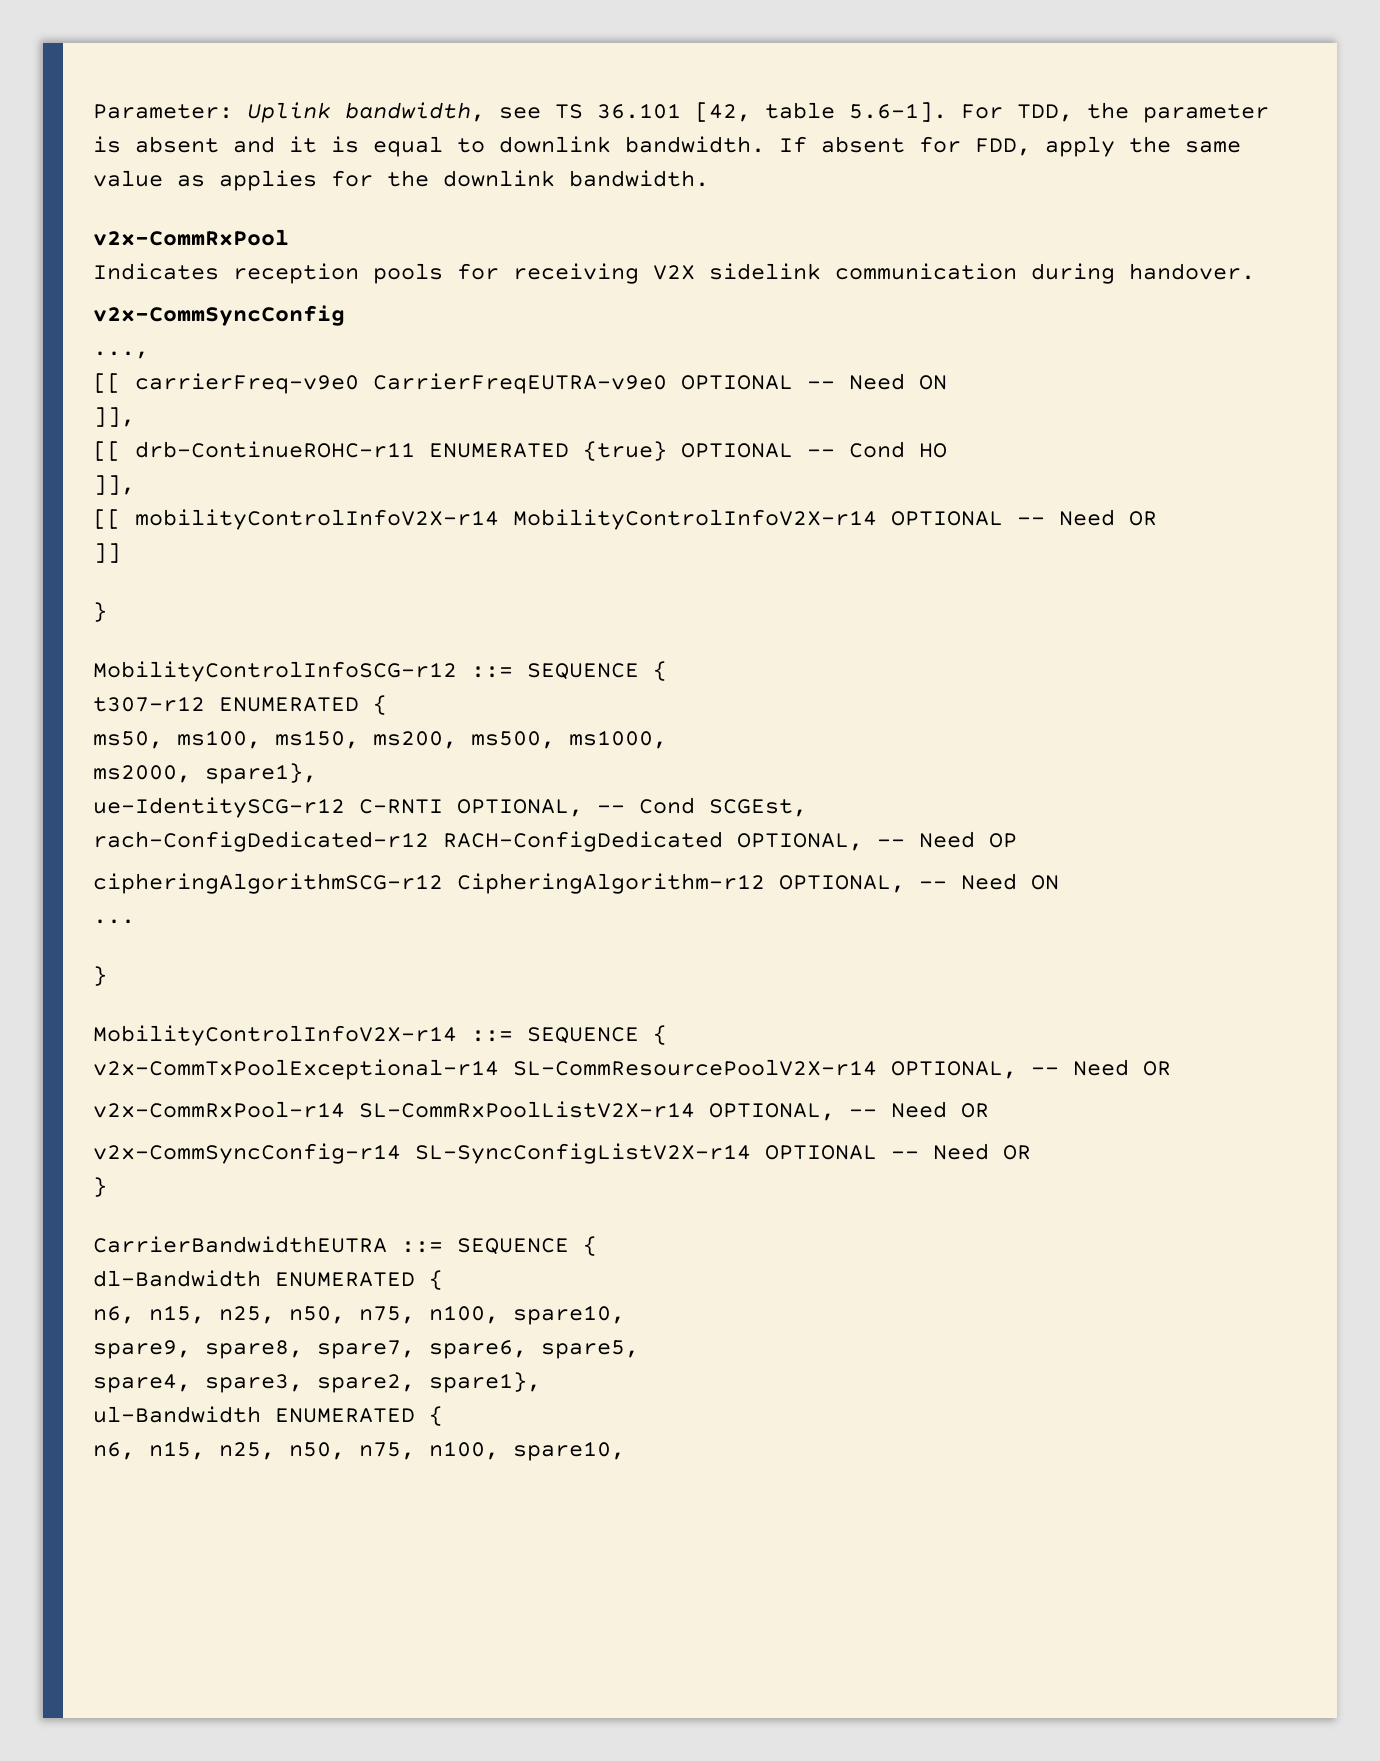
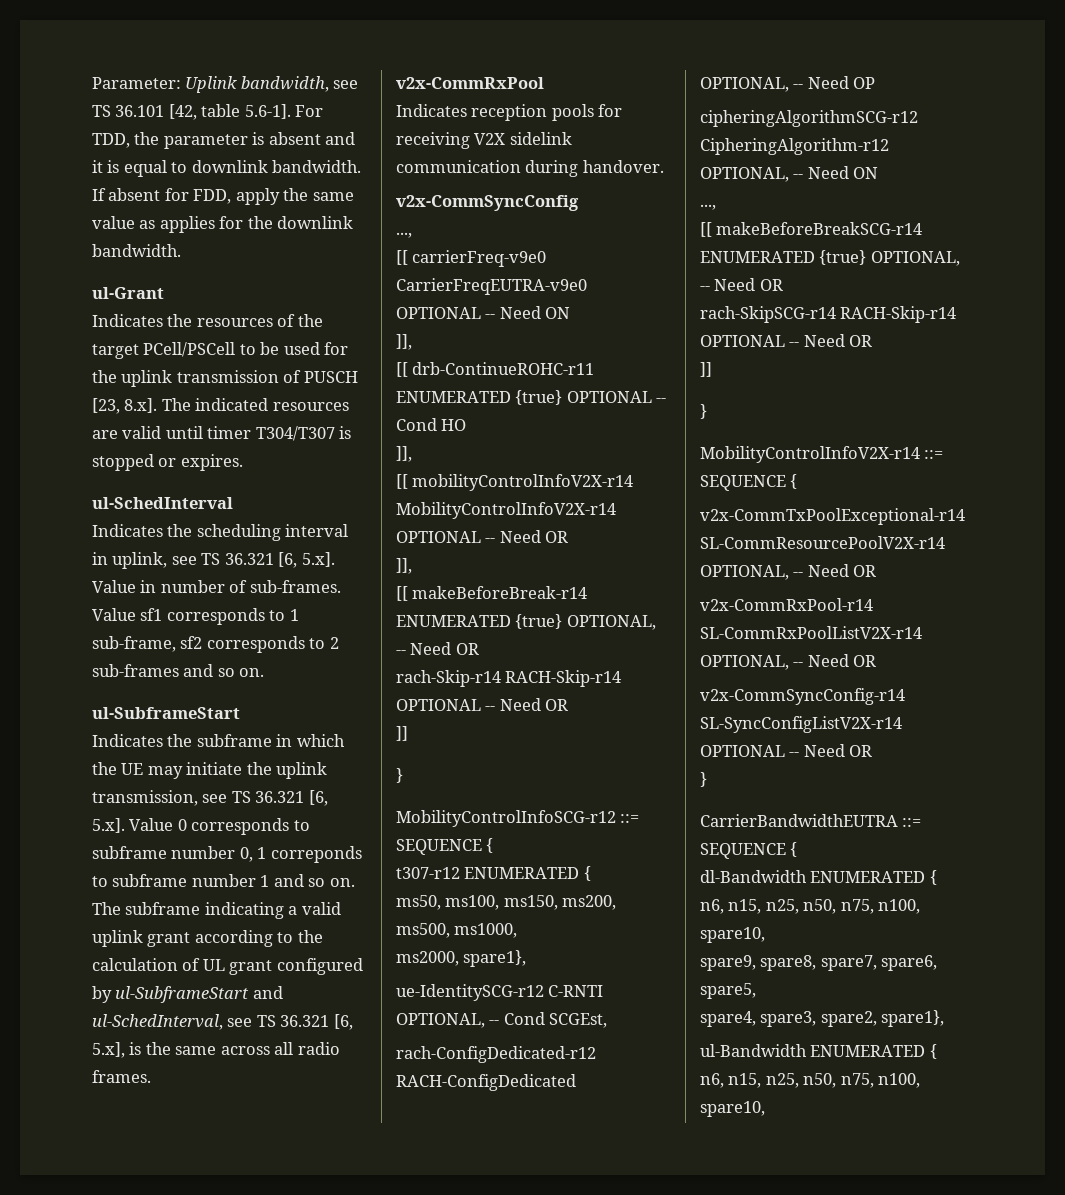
(709, 178) none -> [92,287,164,299] [92,314,323,327] [92,342,349,359] [92,370,358,387] [92,398,349,414] [92,426,352,441] [92,454,243,471] [92,497,233,509] [92,524,349,541] [92,552,335,569] [92,580,341,593] [92,608,299,625] [92,636,339,653] [92,664,265,677] [92,707,240,719] [92,734,345,747] [92,762,328,779] [92,790,328,806] [92,818,310,835] [92,846,362,863] [92,874,355,887] [92,902,341,919] [92,930,323,947] [92,958,363,975] [92,986,283,1003] [92,1014,353,1030] [92,1042,340,1058] [92,1070,151,1083] // ul-Grant // Indicates the resources of the target PCell/PSCell to be used for the uplink transmission of PUSCH [23, 8.x]. The indicated resources are valid until timer T304/T307 is stopped or expires. // ul-SchedInterval // Indicates the scheduling interval in uplink, see TS 36.321 [6, 5.x]. Value in number of sub-frames. Value sf1 corresponds to 1 sub-frame, sf2 corresponds to 2 sub-frames and so on. // ul-SubframeStart // Indicates the subframe in which the UE may initiate the uplink transmission, see TS 36.321 [6, 5.x]. Value 0 corresponds to subframe number 0, 1 correponds to subframe number 1 and so on. The subframe indicating a valid uplink grant according to the calculation of UL grant configured by ul-SubframeStart and ul-SchedInterval, see TS 36.321 [6, 5.x], is the same across all radio frames.
(1157, 518) none -> [396,558,412,574] [396,586,588,601] [396,614,656,630] [396,642,479,655] [396,670,622,687] [396,698,569,711] // ]], // [[ makeBeforeBreak-r14 ENUMERATED {true} OPTIONAL, -- Need OR // rach-Skip-r14 RACH-Skip-r14 OPTIONAL -- Need OR
[93,919,135,924] ... -> [700,204,716,210] [700,222,923,237] [700,250,960,266] [700,278,783,291] [700,306,957,323] [700,334,873,347] [700,362,712,377] ..., // [[ makeBeforeBreakSCG-r14 ENUMERATED {true} OPTIONAL, -- Need OR // rach-SkipSCG-r14 RACH-Skip-r14 OPTIONAL -- Need OR // ]]

